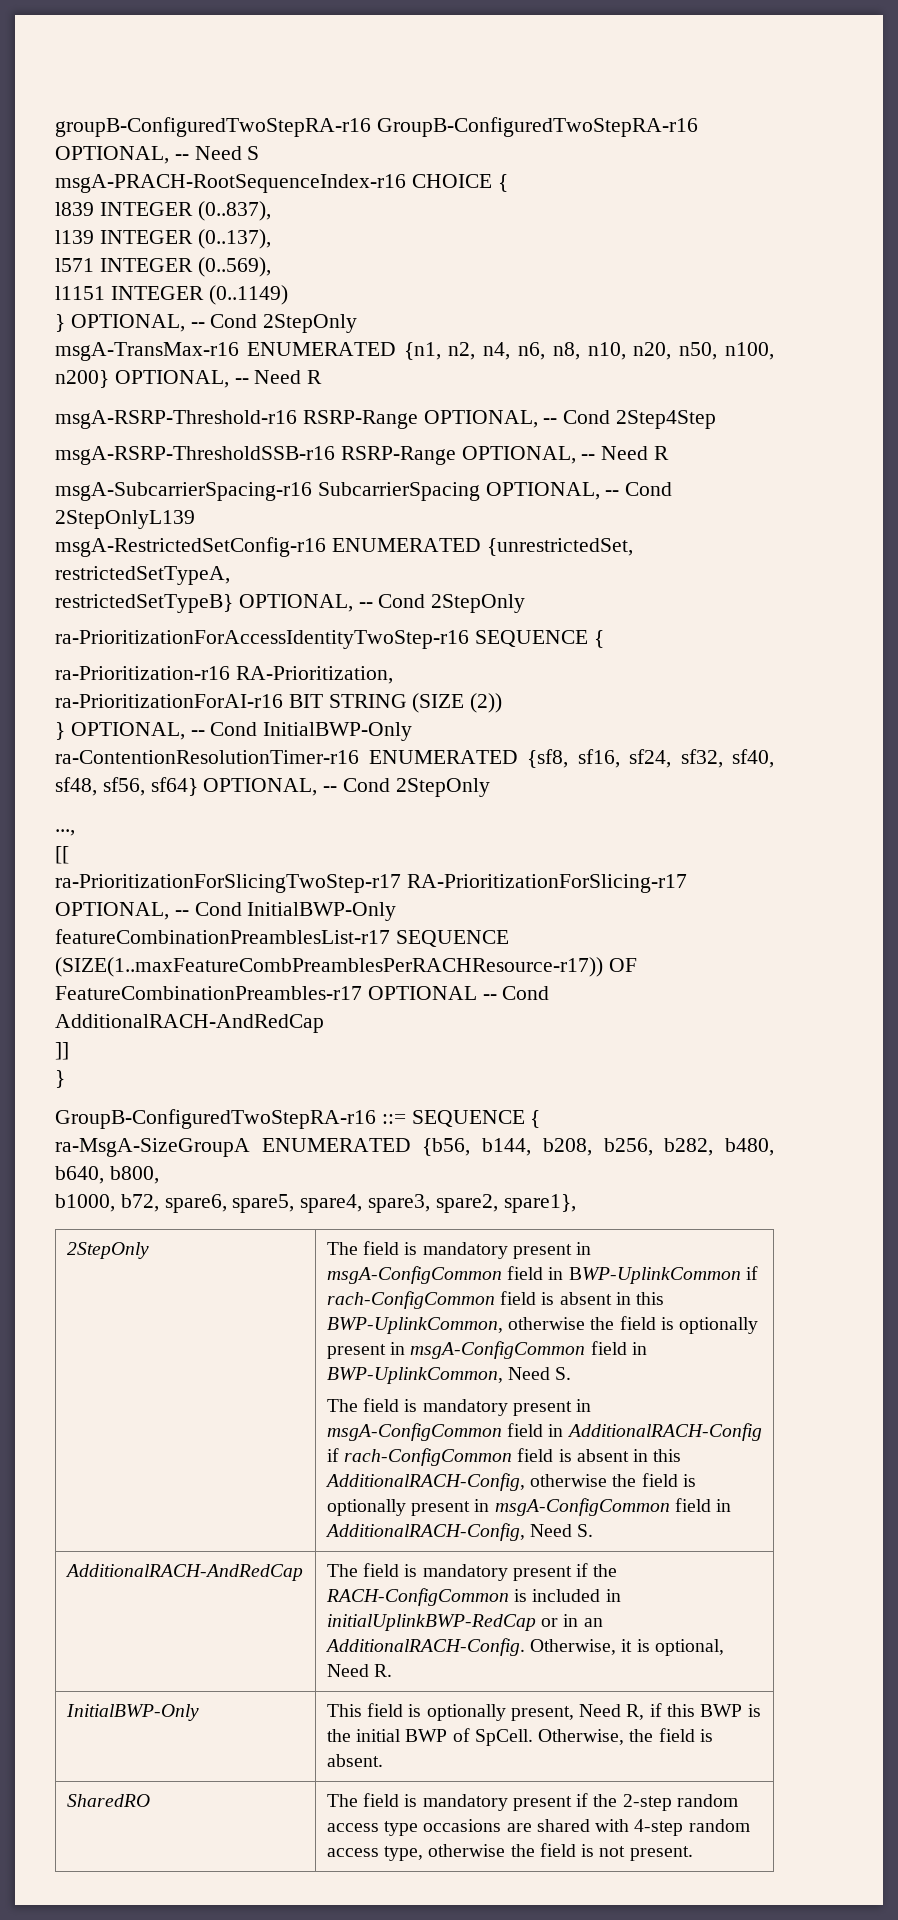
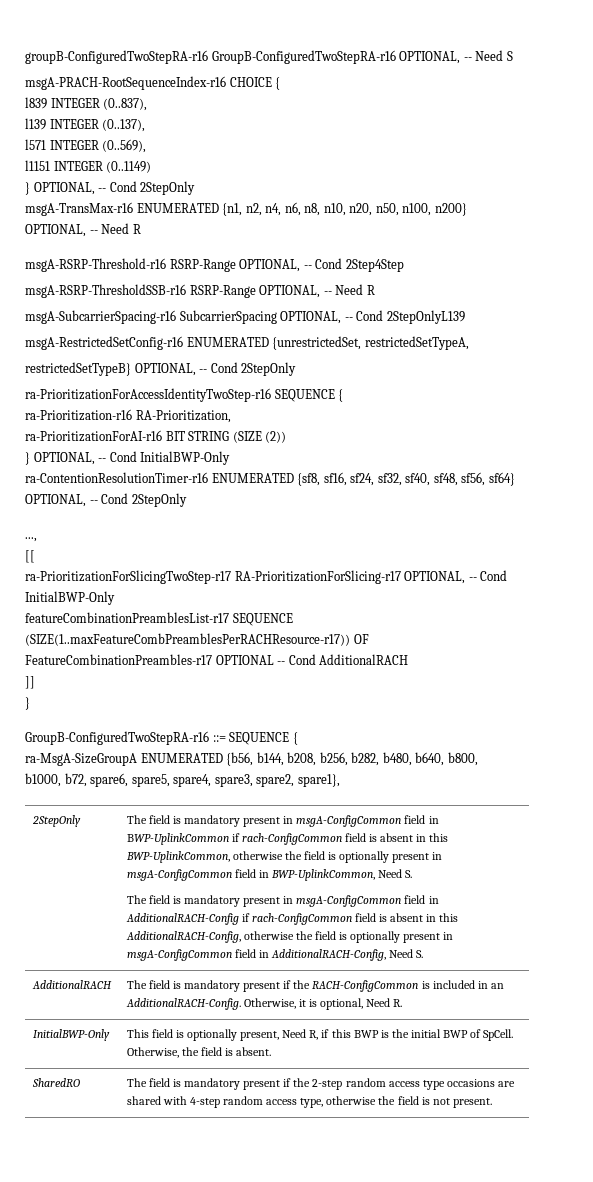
[55,1014,324,1033] AdditionalRACH-AndRedCap -> [319,654,409,665] AdditionalRACH
[64,1564,303,1581] AdditionalRACH-AndRedCap -> [31,980,112,989] AdditionalRACH
[326,1614,579,1631] initialUplinkBWP-RedCap or in -> (488, 985) none

